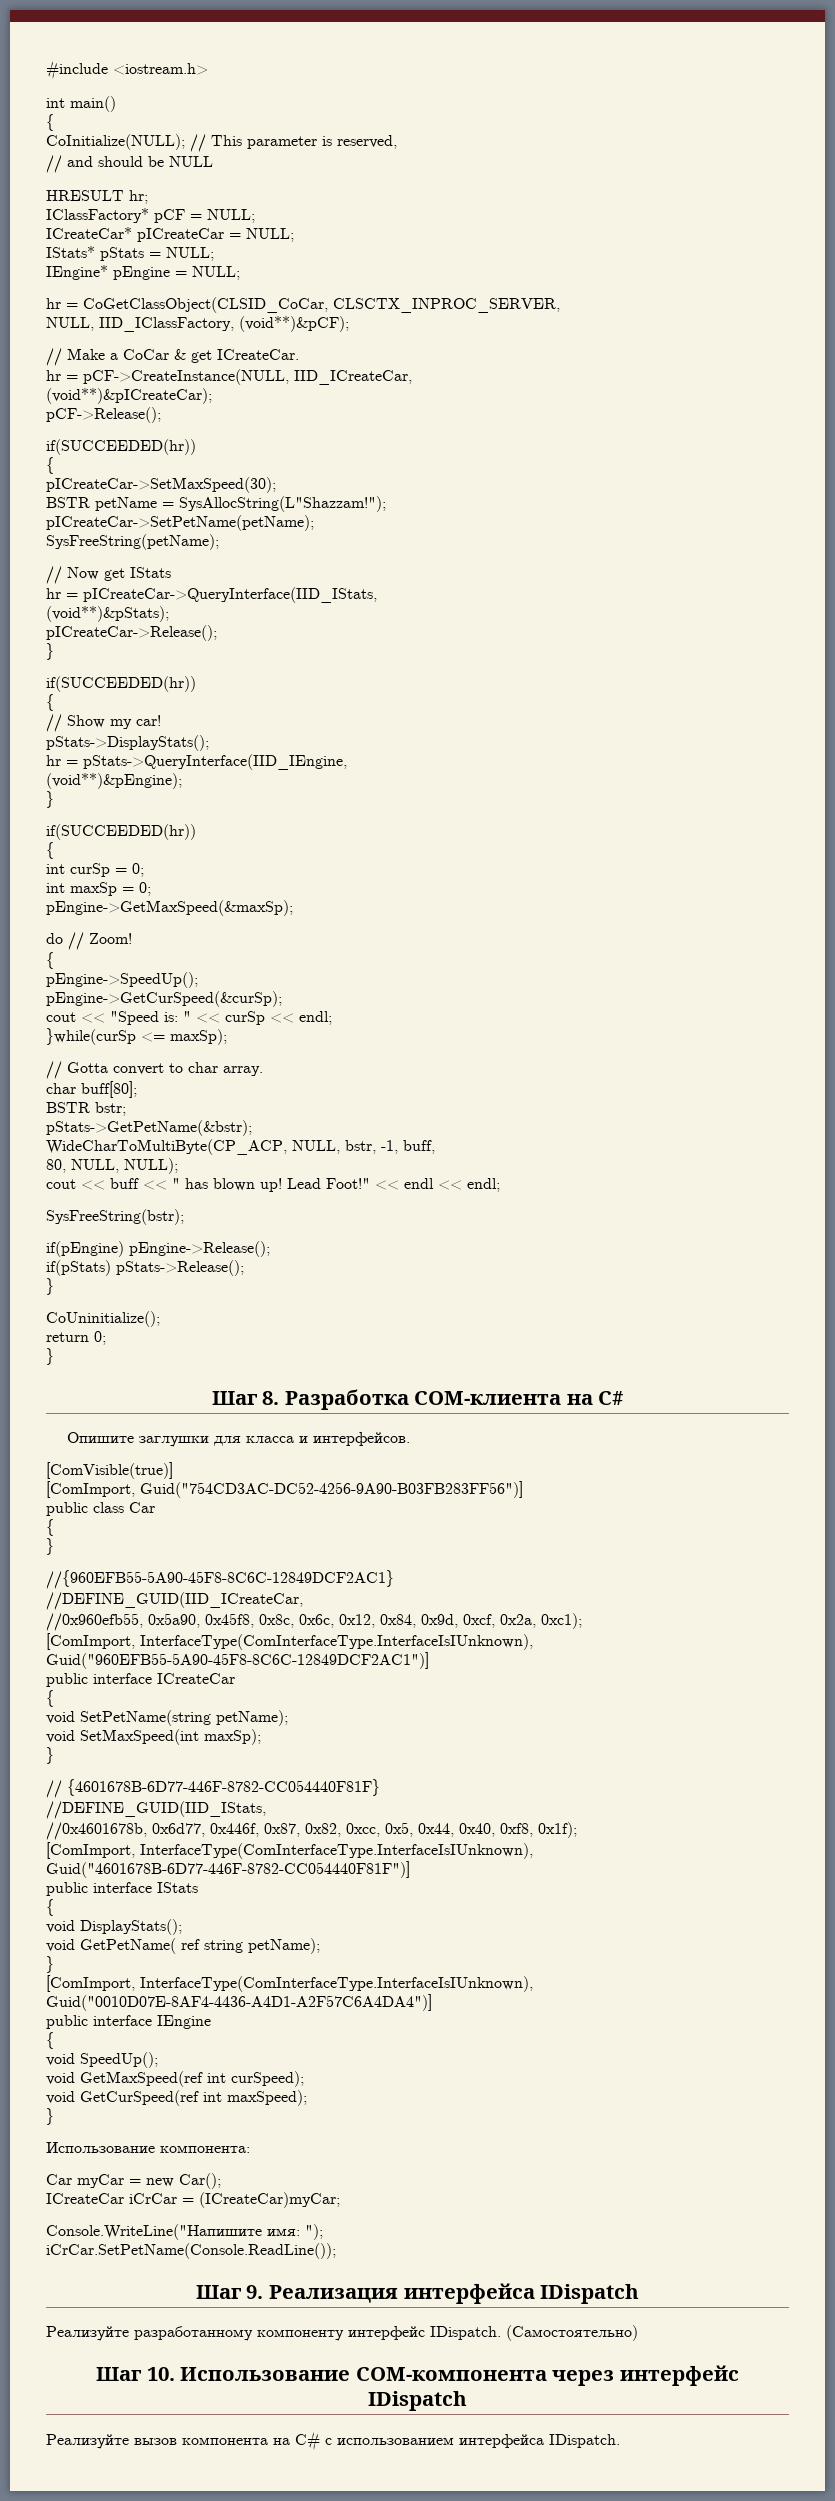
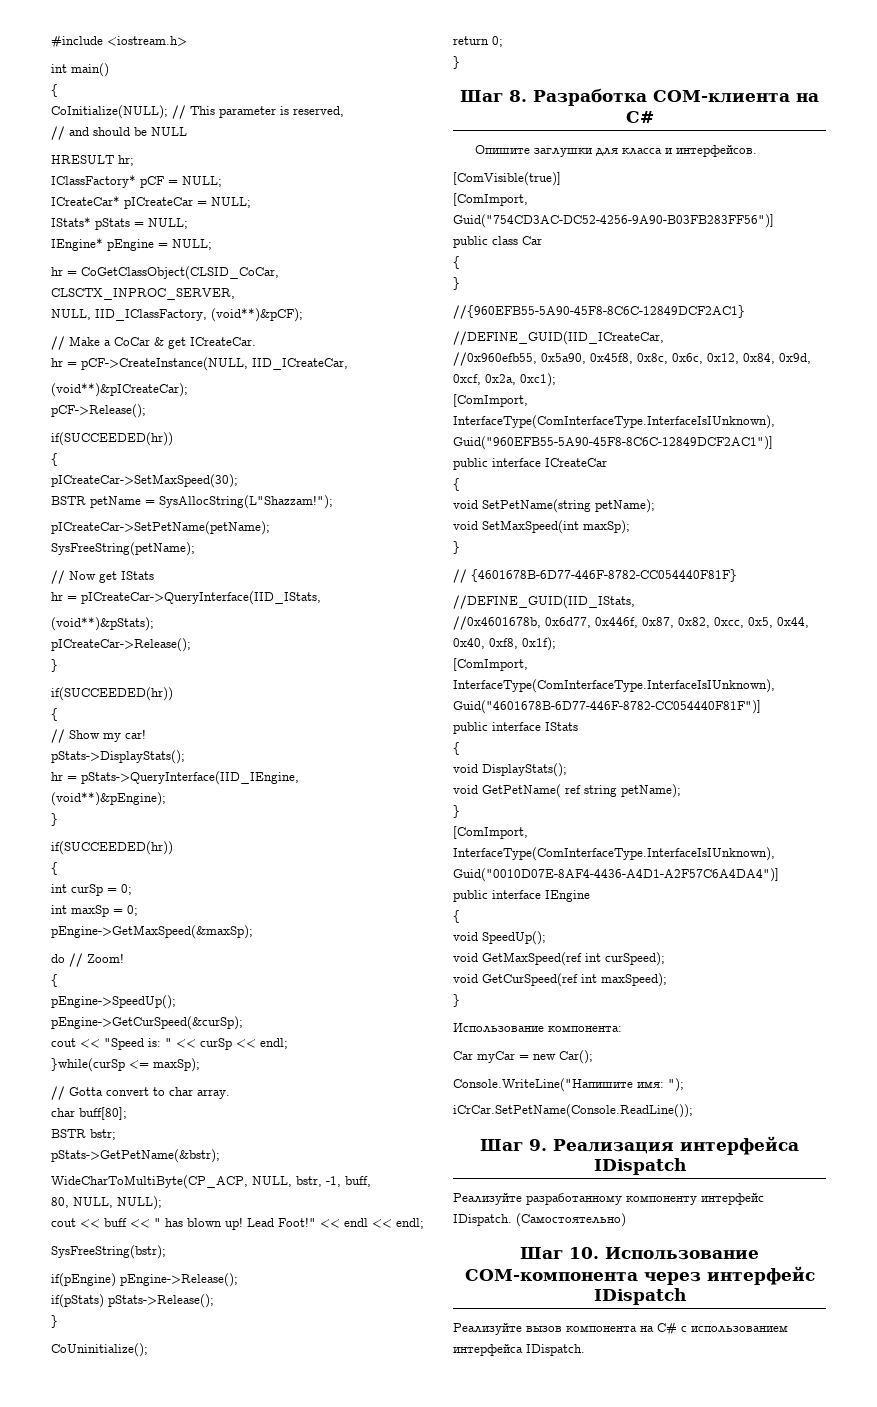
[46,2192,340,2208] // ICreateCar iCrCar = (ICreateCar)myCar; -> (593, 1057) none

